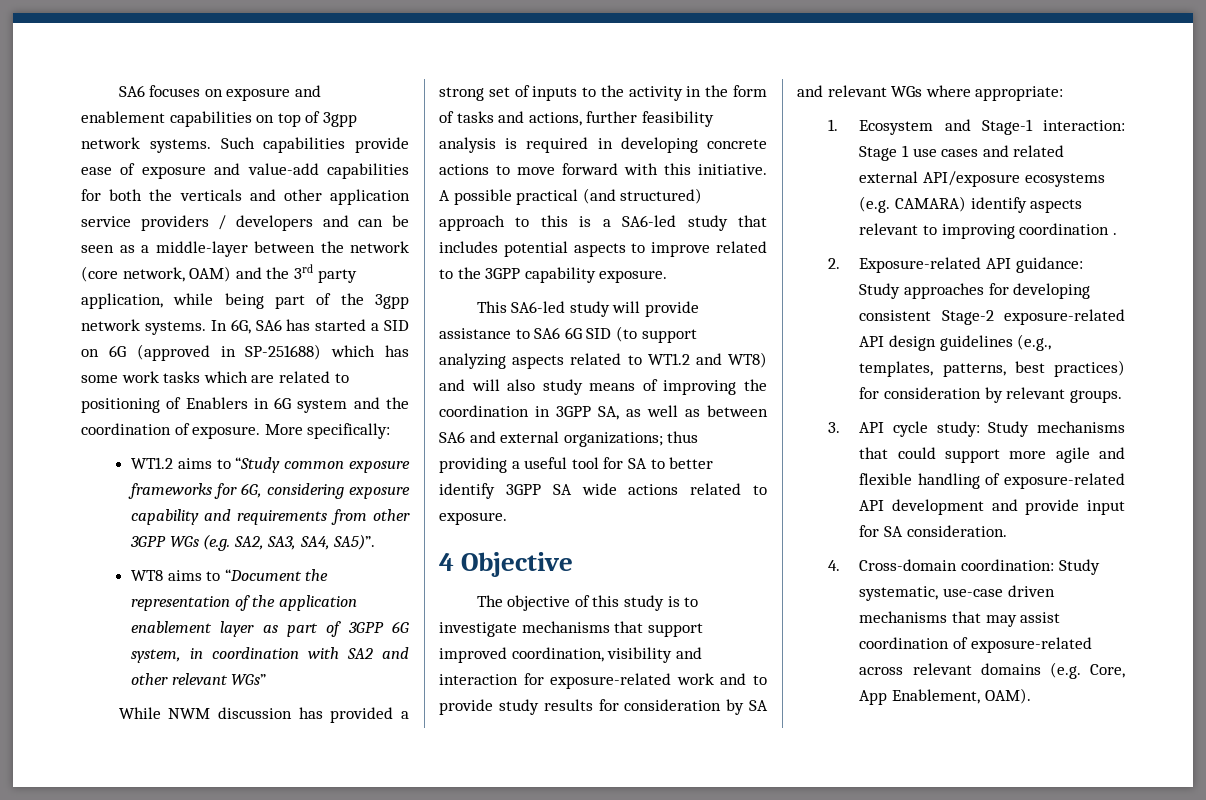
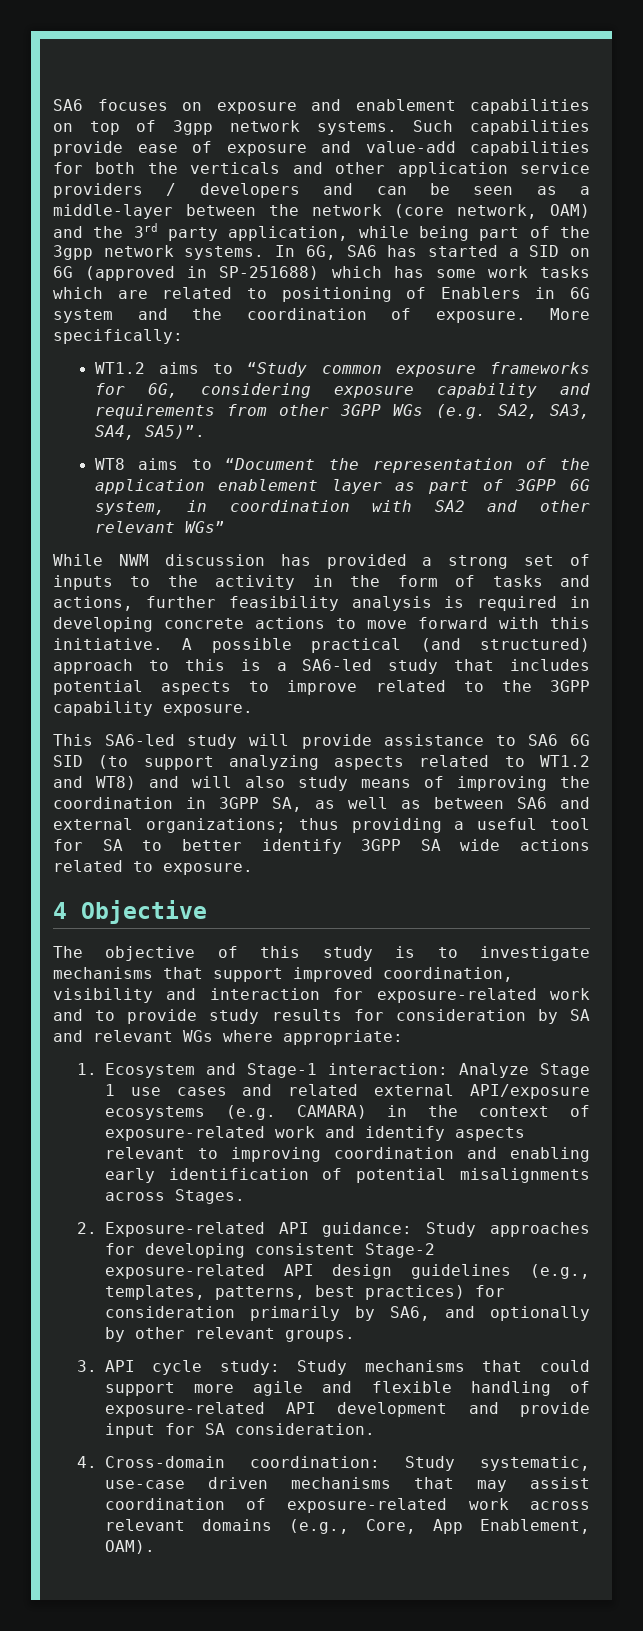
(1125, 125) none -> [458,1063,529,1078] Analyze
(967, 204) none -> [387,1105,590,1117] [104,1126,355,1141] in the context of exposure-related work and
[1112,233,1117,235] . -> [466,1147,590,1162] [104,1168,590,1183] [104,1189,245,1204] and enabling early identification of potential misalignments across Stages.
[984,387,1003,403] by -> [249,1306,590,1321] [104,1327,185,1342] primarily by SA6, and optionally by other
(1092, 645) none -> [468,1498,509,1510] work
[1049,662,1081,679] (e.g. -> [288,1519,349,1534] (e.g.,

